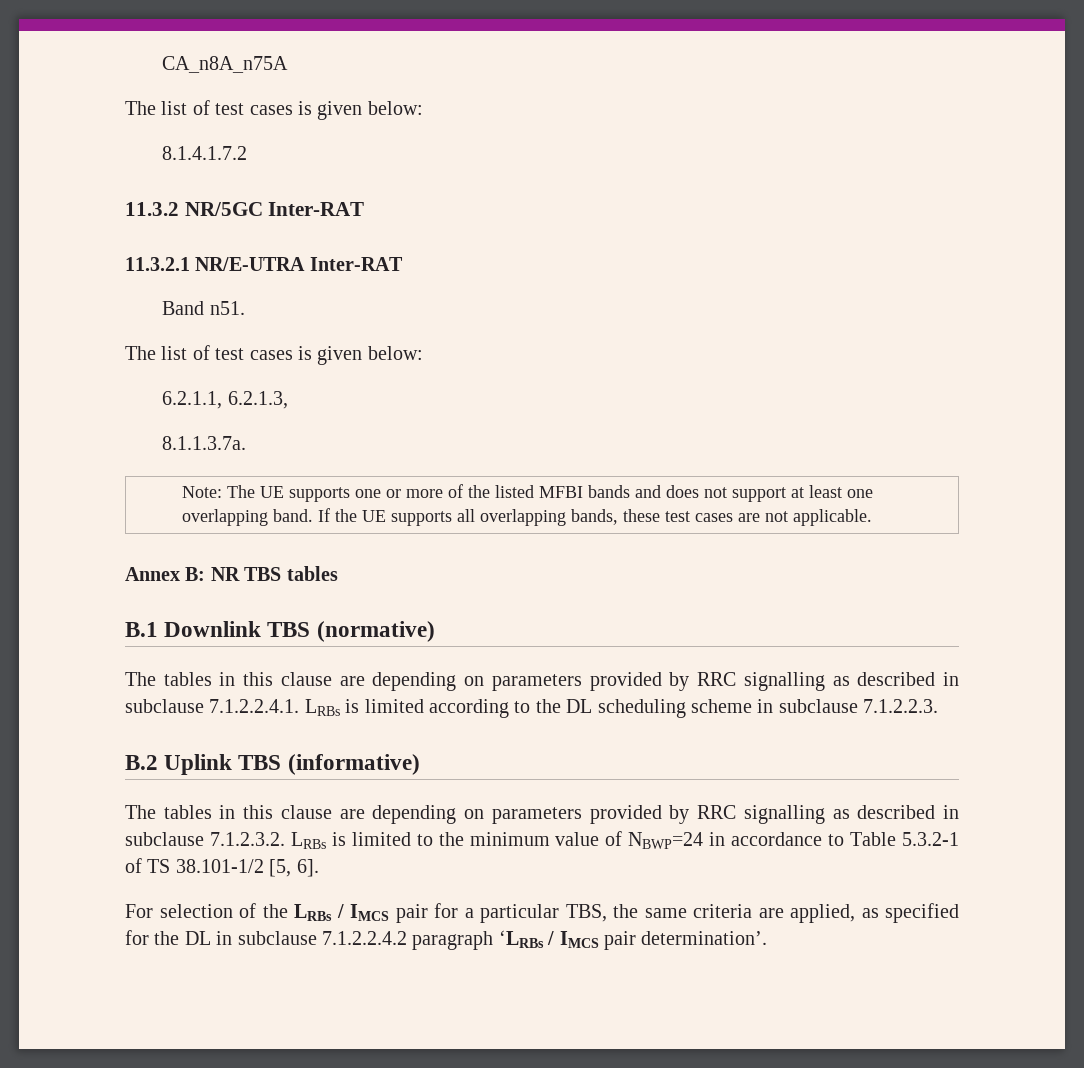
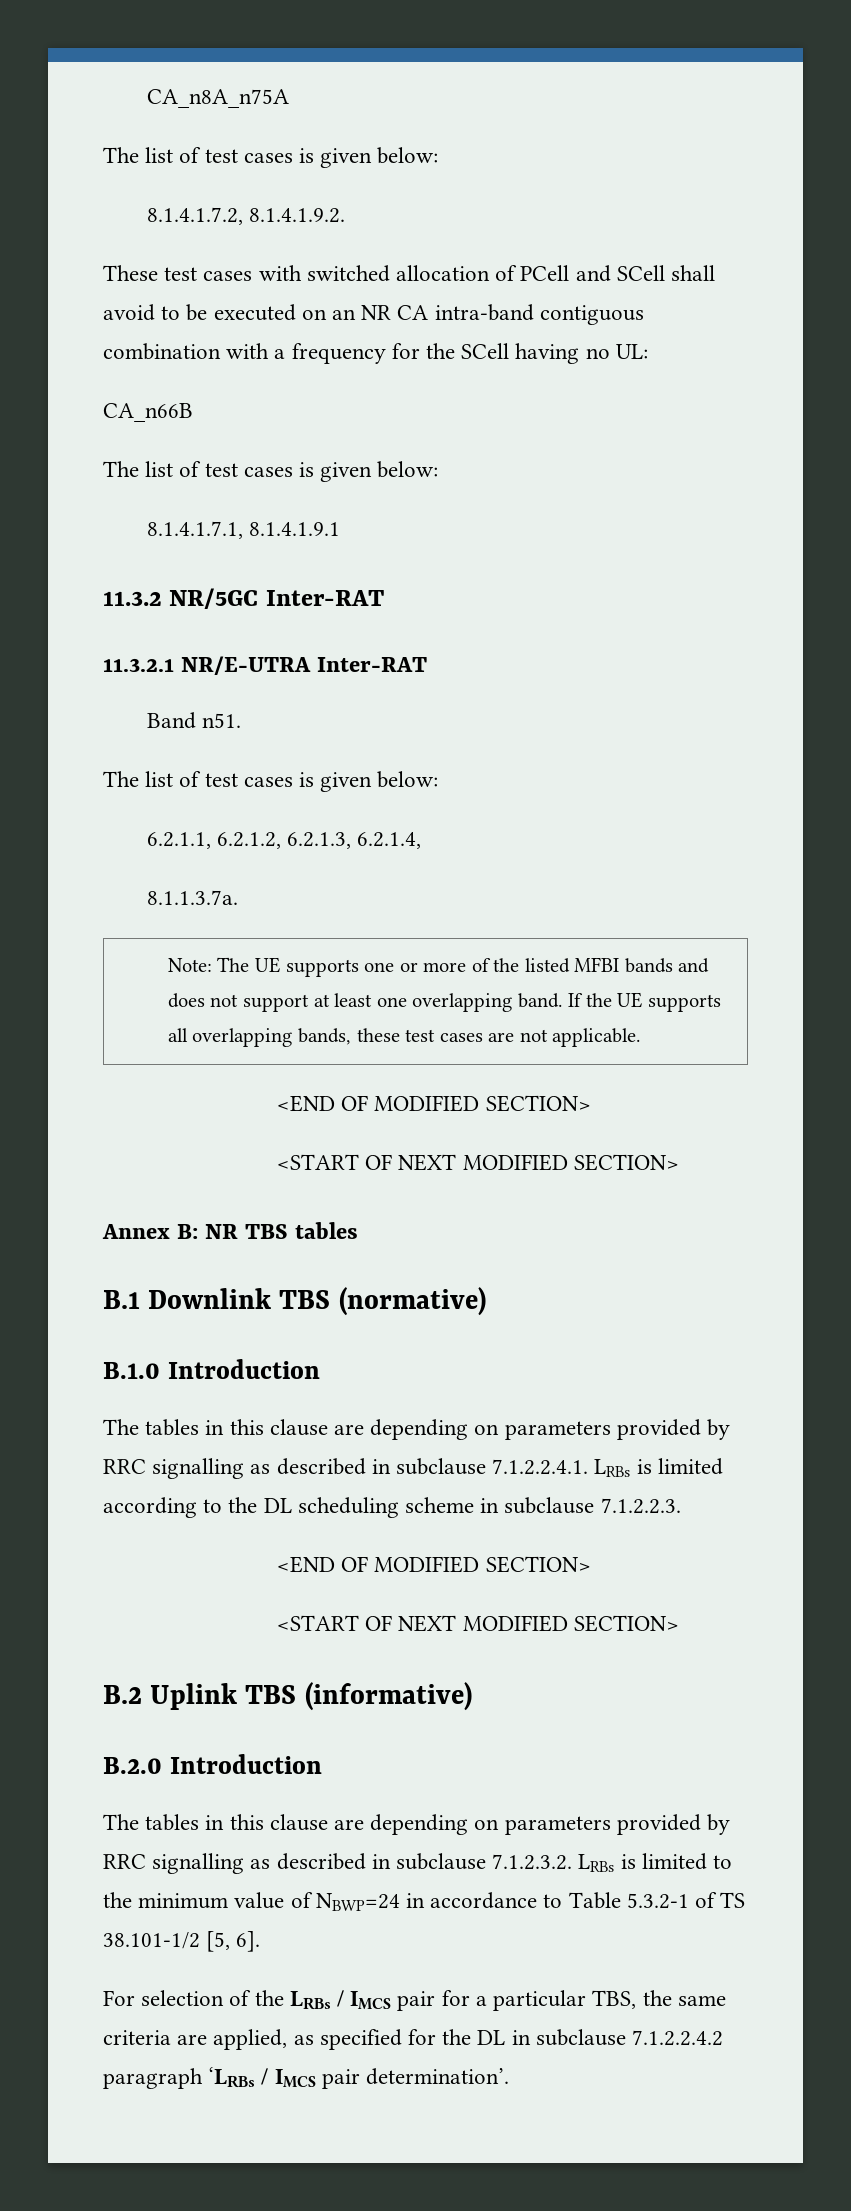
[162,146,248,160] 8.1.4.1.7.2 -> [146,207,345,225] [103,265,716,282] [103,304,644,325] [103,343,648,364] [103,403,193,422] [103,461,439,482] [146,521,340,539] 8.1.4.1.7.2, 8.1.4.1.9.2. // These test cases with switched allocation of PCell and SCell shall avoid to be executed on an NR CA intra-band contiguous combination with a frequency for the SCell having no UL: // CA_n66B // The list of test cases is given below: // 8.1.4.1.7.1, 8.1.4.1.9.1
(223, 400) none -> [216,832,281,849] 6.2.1.2,
(288, 400) none -> [357,832,422,849] 6.2.1.4,
(872, 517) none -> [277,1095,591,1112] [277,1154,679,1171] // <END OF MODIFIED SECTION> // <START OF NEXT MODIFIED SECTION>
(435, 631) none -> [103,1359,320,1379] // B.1.0 Introduction
(939, 706) none -> [277,1556,591,1573] [277,1615,679,1632] // <END OF MODIFIED SECTION> // <START OF NEXT MODIFIED SECTION>
(420, 764) none -> [103,1754,322,1774] // B.2.0 Introduction

